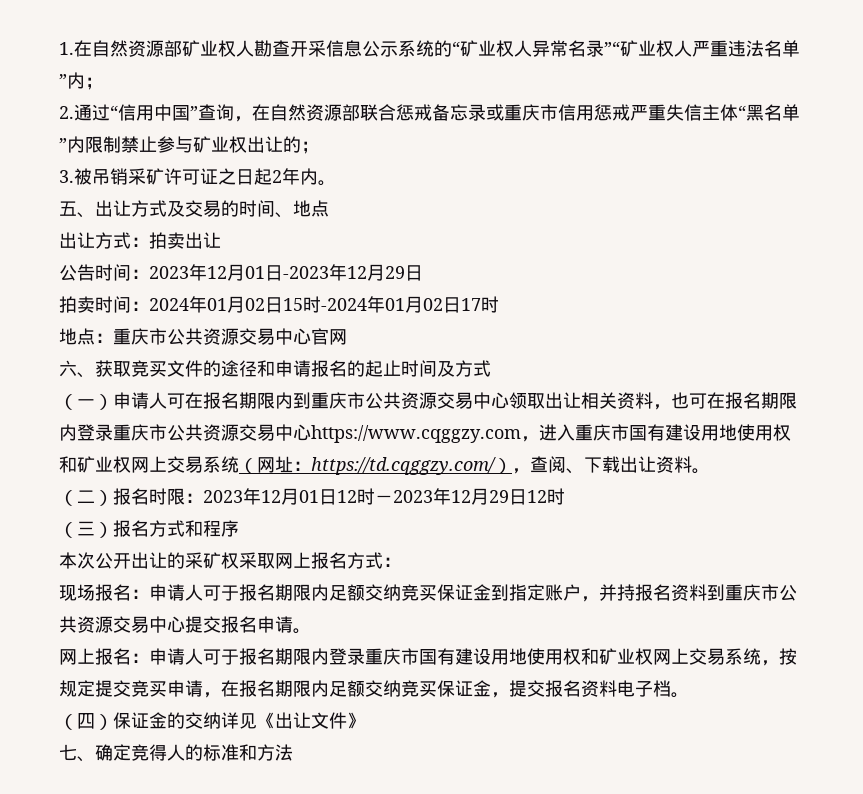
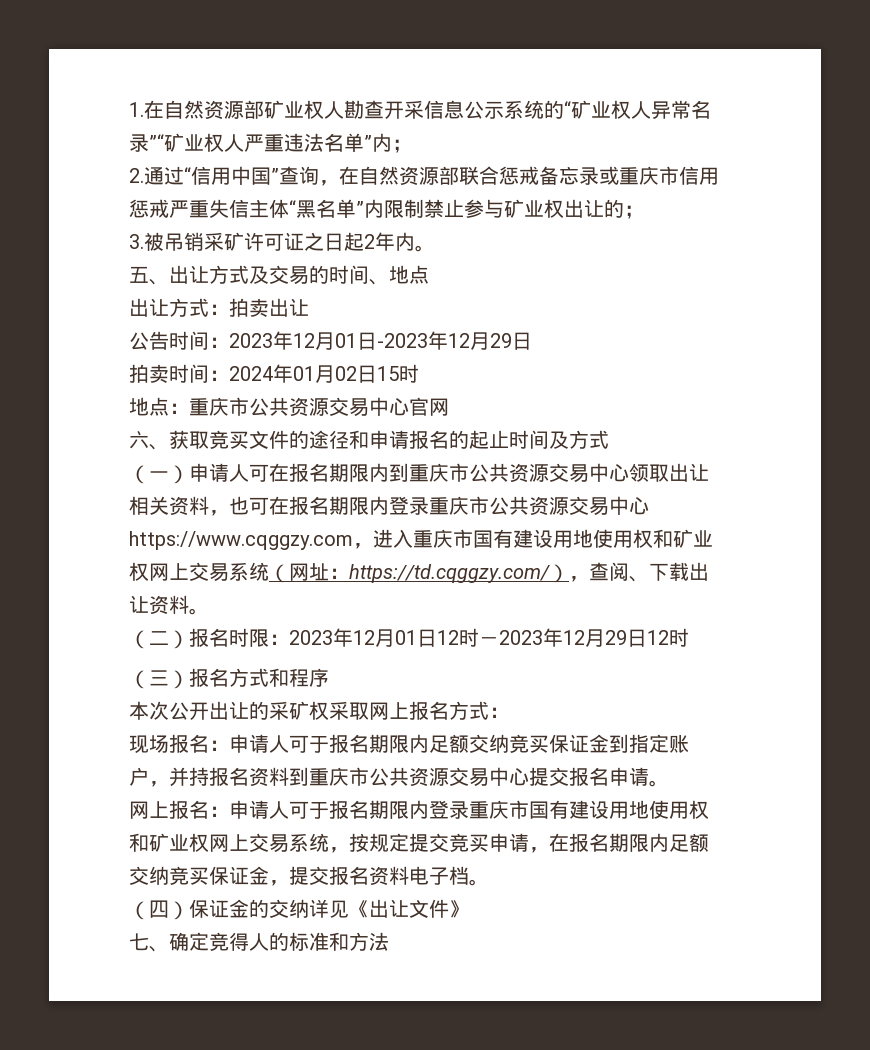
[321,296,499,313] -2024年01月02日17时 -> (419, 373) none

